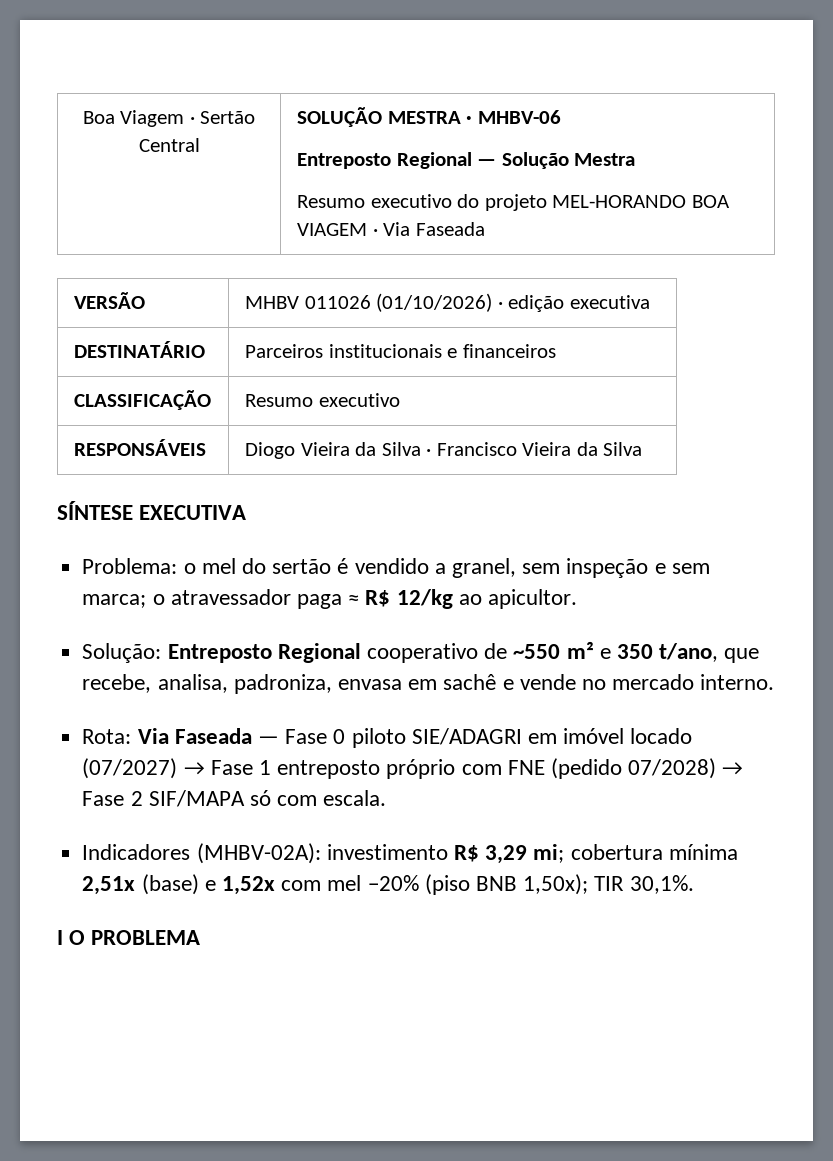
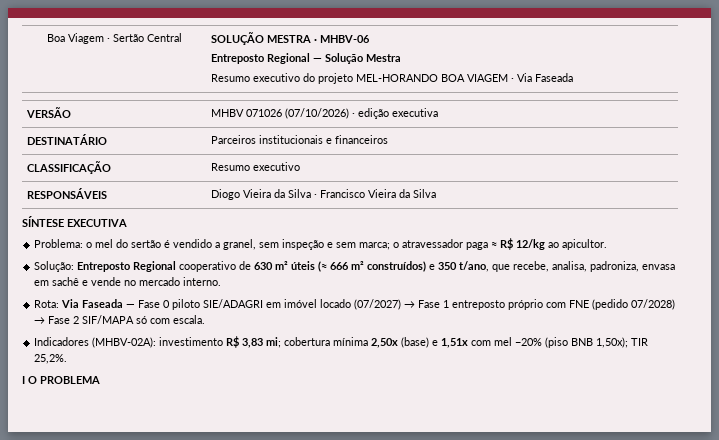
[304,293,493,312] 011026 (01/10/2026) -> [246,108,350,119] 071026 (07/10/2026)
[513,641,594,659] ~550 m² -> [254,261,427,272] 630 m² úteis (≈ 666 m² construídos)
[485,845,528,864] 3,29 -> [242,338,264,348] 3,83
[82,876,136,895] 2,51x -> [371,338,399,348] 2,50x
[221,876,275,895] 1,52x -> [441,338,469,348] 1,51x
[629,875,694,894] 30,1%. -> [34,354,68,364] 25,2%.

